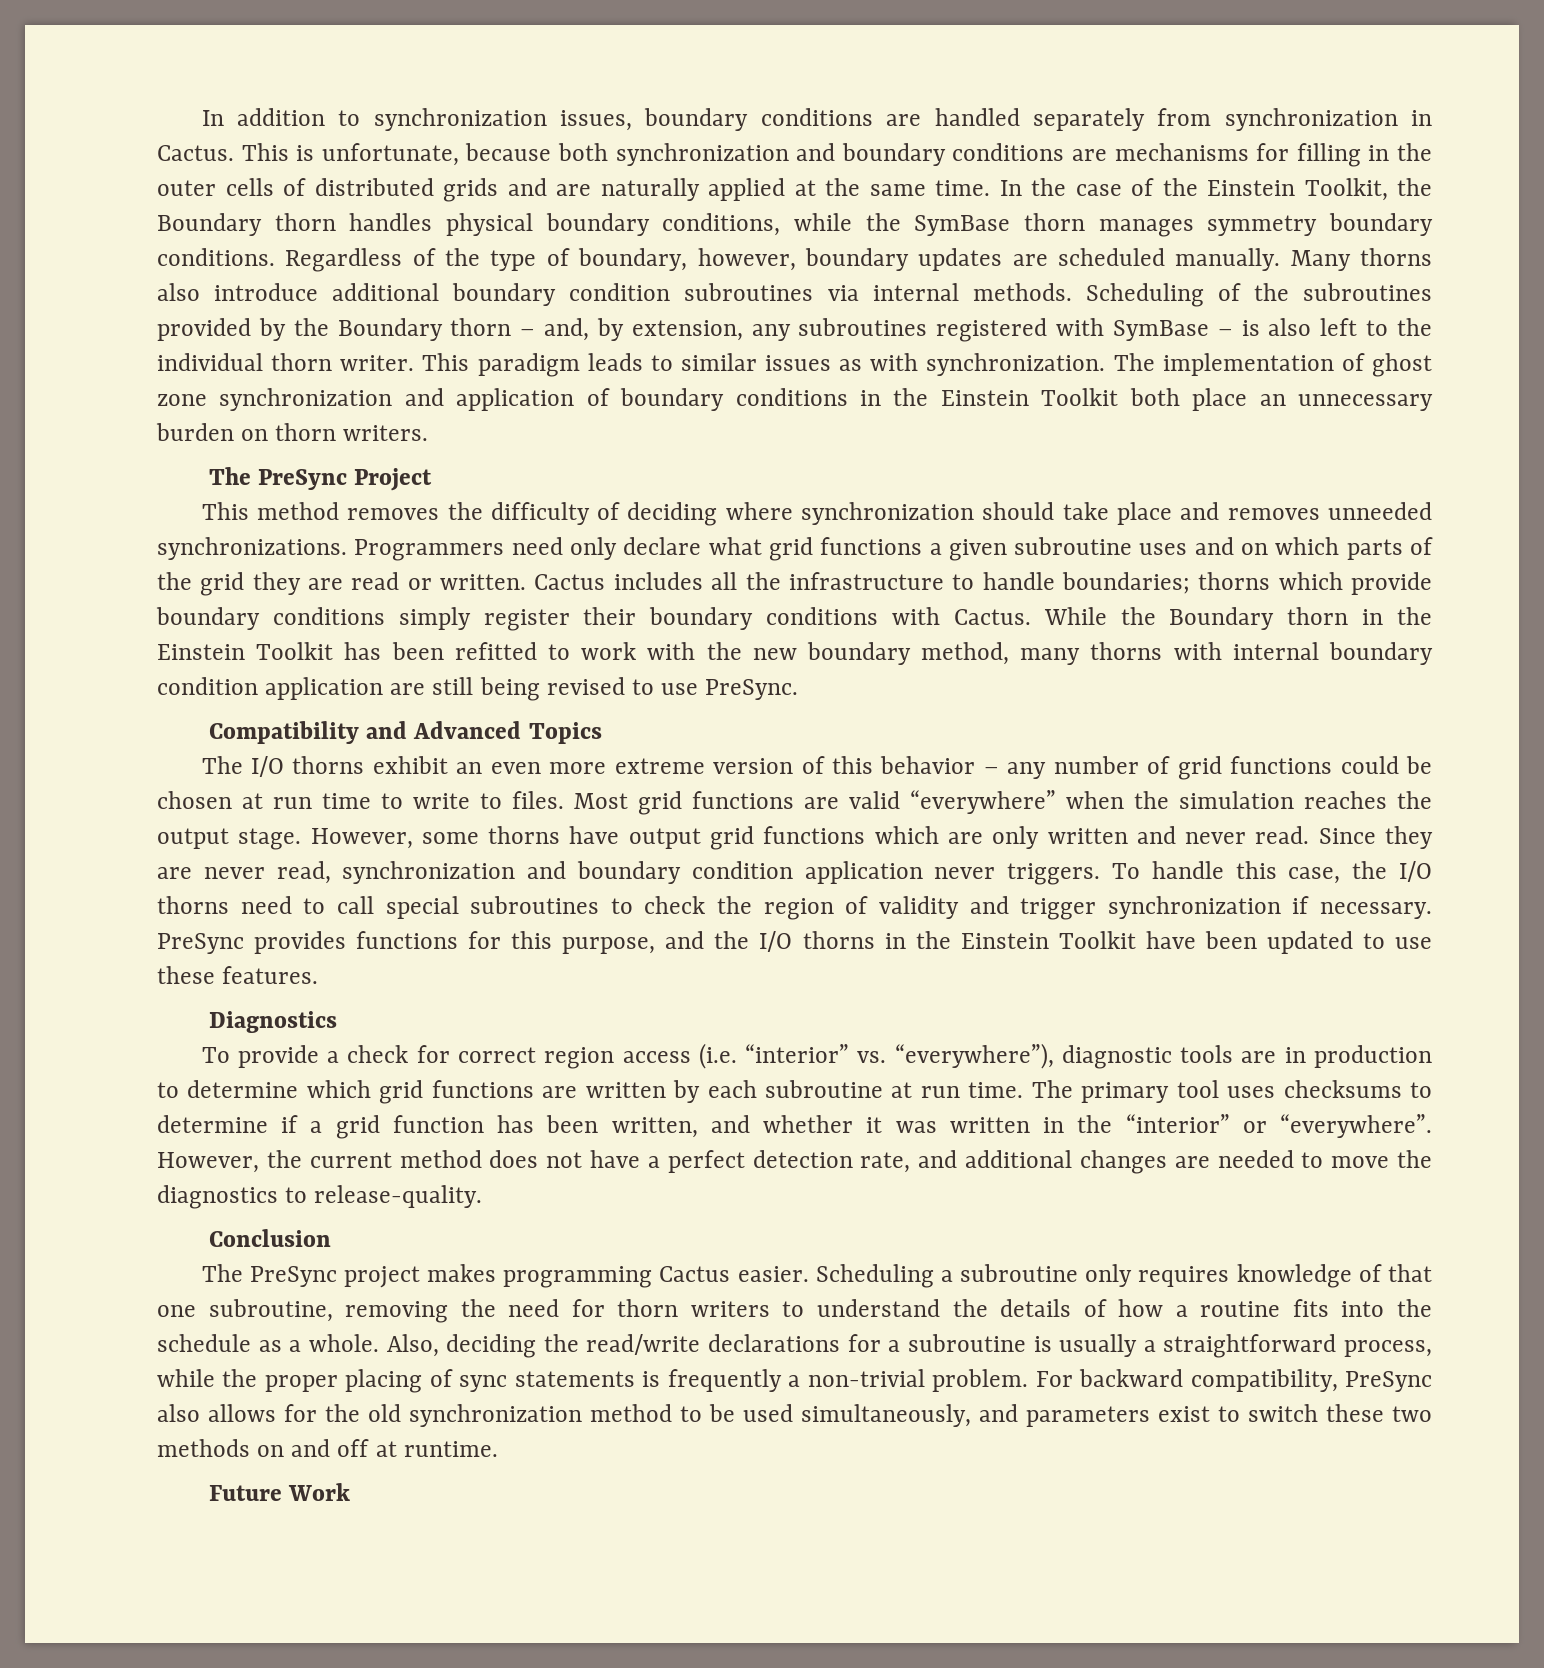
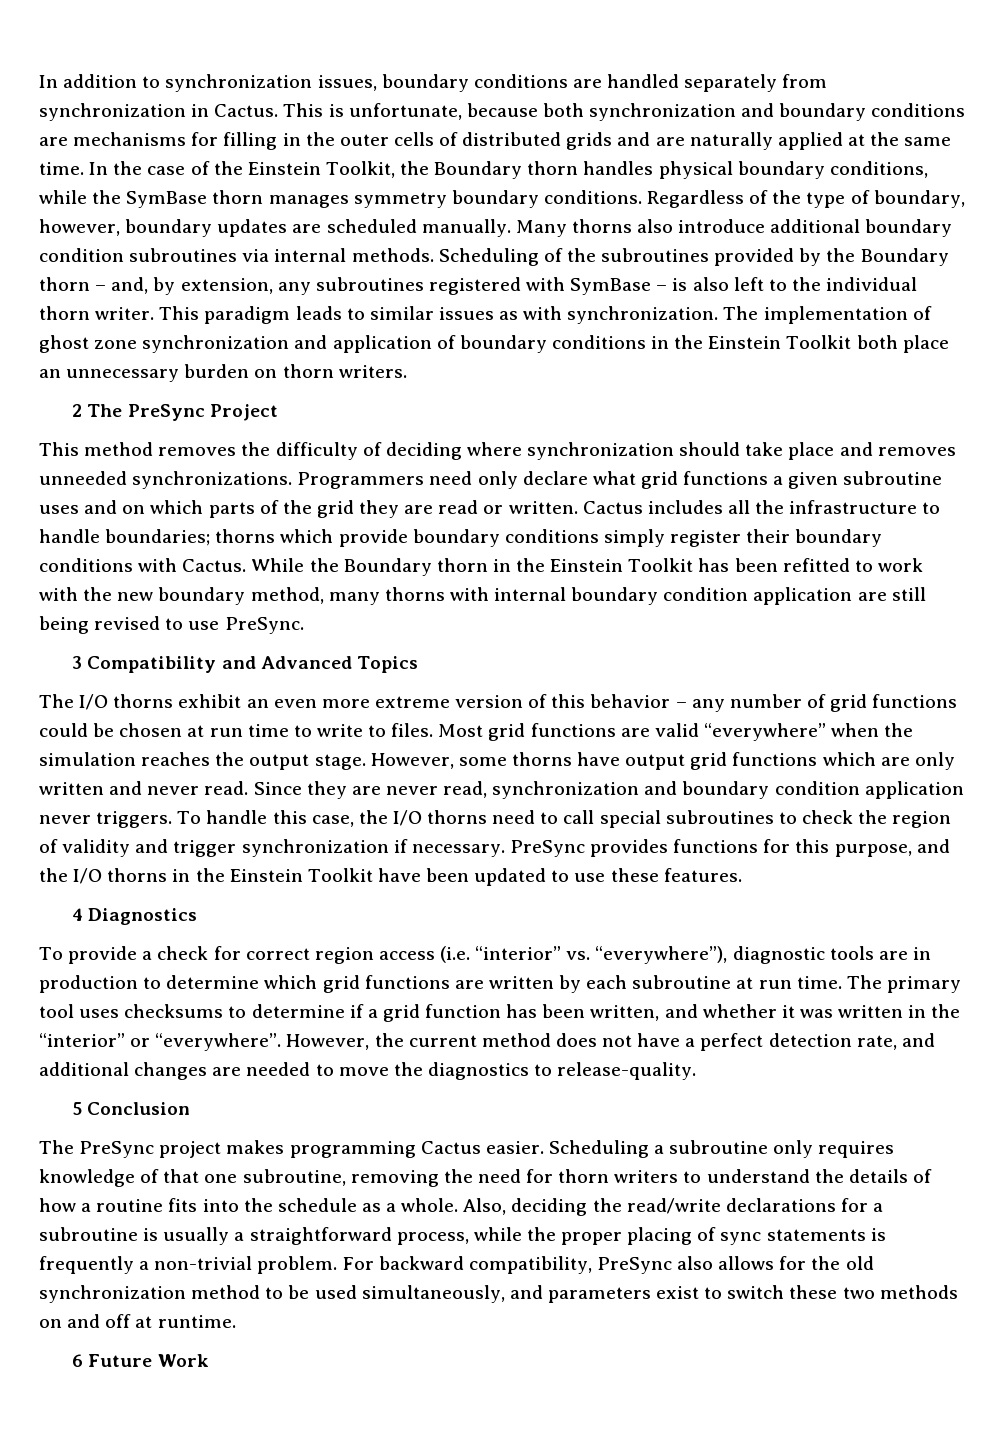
(429, 433) none -> [72,404,83,417] 2
(799, 689) none -> [72,656,83,669] 3
(319, 975) none -> [72,908,84,921] 4
(483, 1196) none -> [72,1102,83,1115] 5
(498, 1449) none -> [72,1354,84,1367] 6

